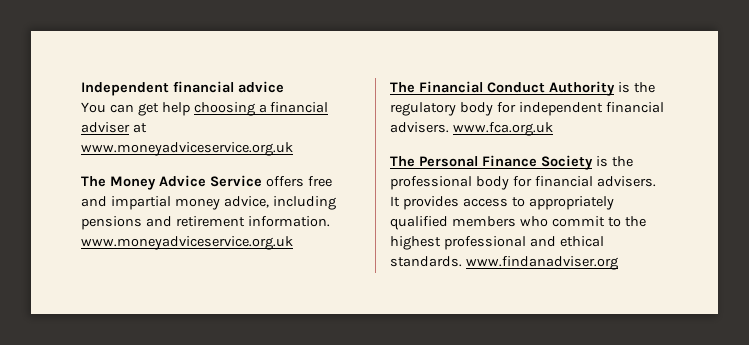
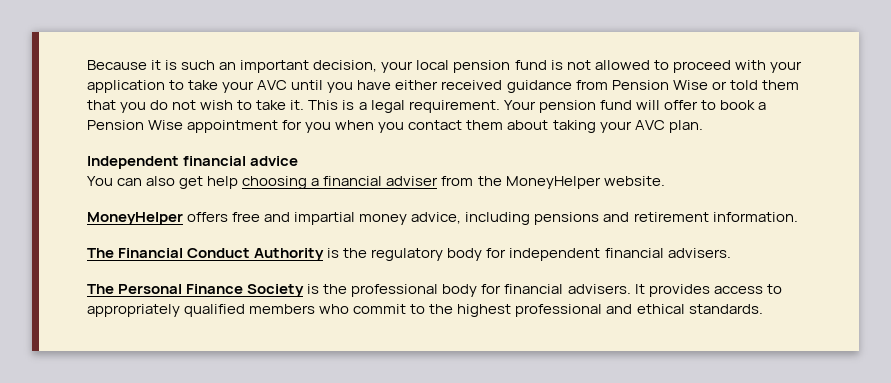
(81, 89) none -> [87,60,802,73] [87,80,799,93] [87,100,766,113] [87,120,703,133] Because it is such an important decision, your local pension fund is not allowed to proceed with your application to take your AVC until you have either received guidance from Pension Wise or told them that you do not wish to take it. This is a legal requirement. Your pension fund will offer to book a Pension Wise appointment for you when you contact them about taking your AVC plan. //
(134, 108) none -> [146,176,176,186] also
[132,123,147,133] [81,142,293,156] [81,175,262,190] at www.moneyadviceservice.org.uk // The Money Advice Service -> [441,176,665,189] [87,212,183,225] from the MoneyHelper website. // MoneyHelper
[81,236,293,250] www.moneyadviceservice.org.uk -> (798, 217) none
[452,122,553,136] www.fca.org.uk -> (731, 253) none
[465,256,618,270] www.findanadviser.org -> (763, 309) none

